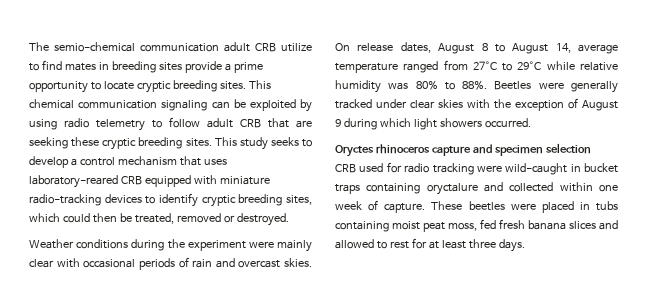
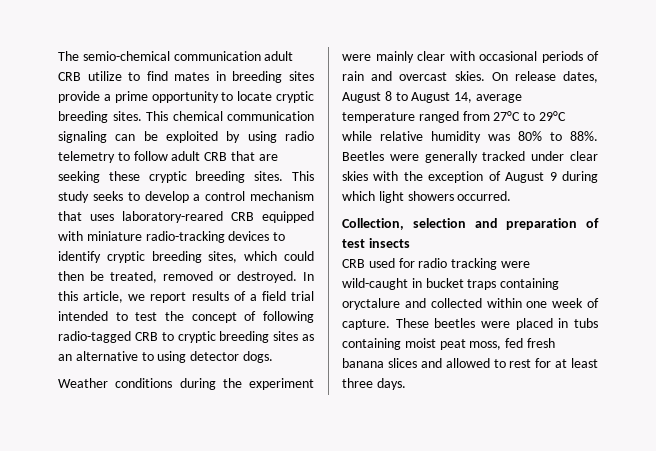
(289, 219) none -> [303,272,314,281] [58,291,314,303] [58,311,314,323] [58,331,314,343] [58,351,273,363] In this article, we report results of a field trial intended to test the concept of following radio-tagged CRB to cryptic breeding sites as an alternative to using detector dogs.
[335,143,591,157] Oryctes rhinoceros capture and specimen selection -> [342,218,599,230] [342,238,410,248] Collection, selection and preparation of test insects

